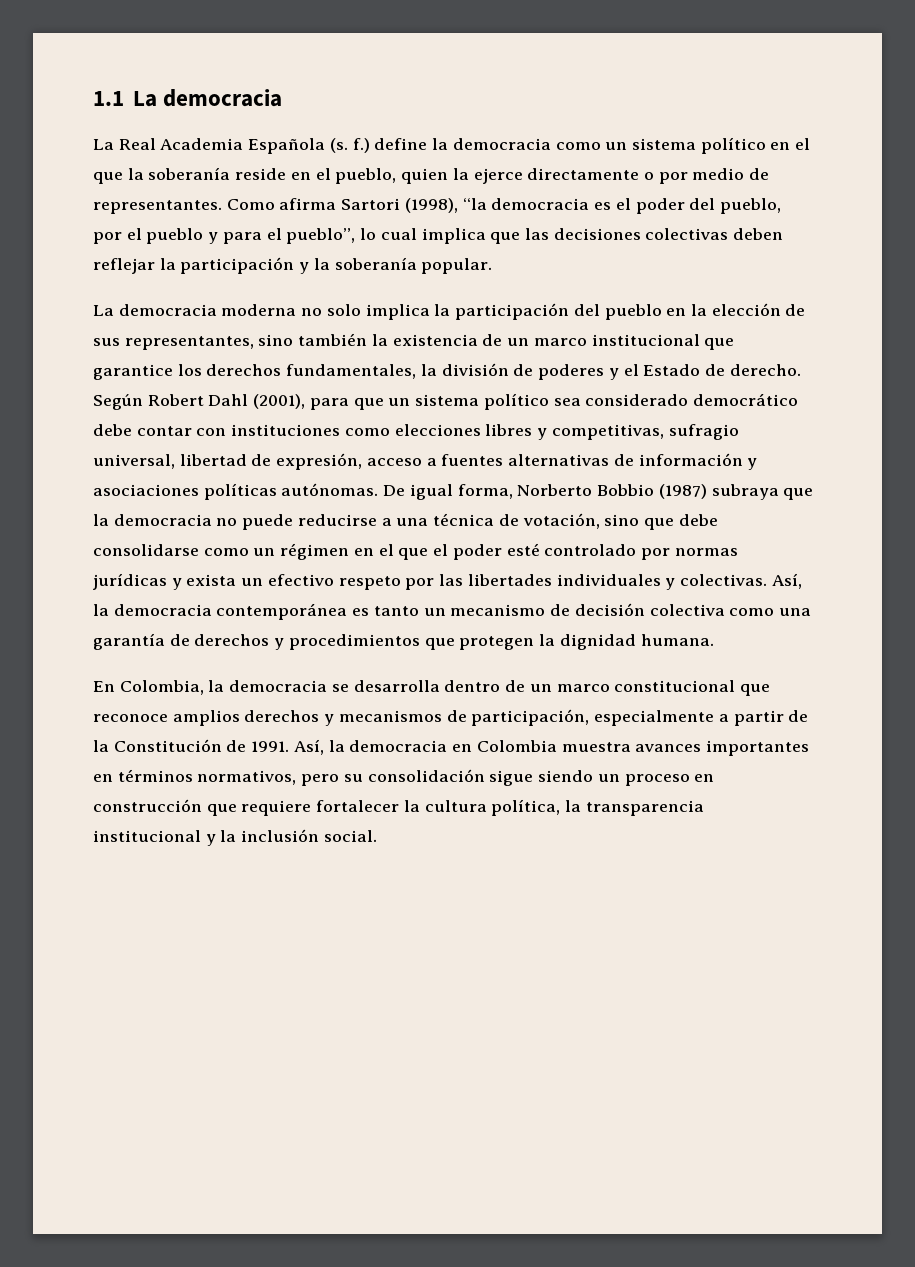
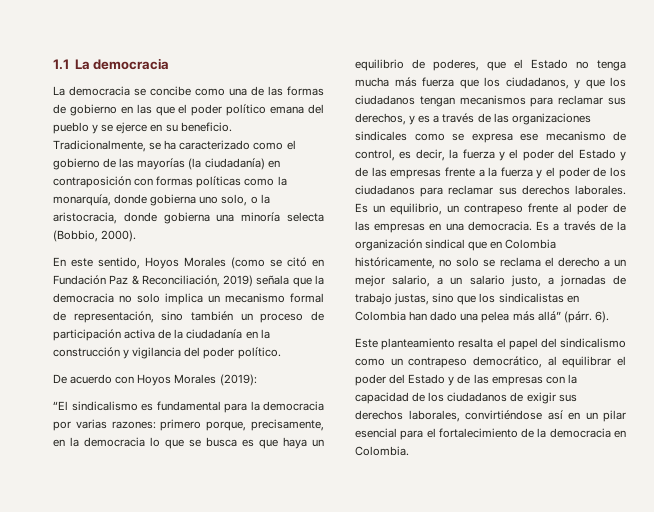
[118,137,811,154] [93,167,770,184] [93,198,781,214] [93,228,784,244] [93,257,493,274] [93,303,806,320] [93,333,735,350] [93,363,801,380] [93,393,798,410] [93,424,739,440] [93,453,758,470] [93,483,814,500] [93,513,718,530] [93,543,738,560] [93,573,802,590] [93,603,811,620] [93,633,714,650] [93,680,770,696] [93,709,809,726] [93,739,809,756] [93,769,715,786] [93,799,704,816] [93,829,377,846] Real Academia Española (s. f.) define la democracia como un sistema político en el que la soberanía reside en el pueblo, quien la ejerce directamente o por medio de representantes. Como afirma Sartori (1998), “la democracia es el poder del pueblo, por el pueblo y para el pueblo”, lo cual implica que las decisiones colectivas deben reflejar la participación y la soberanía popular. // La democracia moderna no solo implica la participación del pueblo en la elección de sus representantes, sino también la existencia de un marco institucional que garantice los derechos fundamentales, la división de poderes y el Estado de derecho. Según Robert Dahl (2001), para que un sistema político sea considerado democrático debe contar con instituciones como elecciones libres y competitivas, sufragio universal, libertad de expresión, acceso a fuentes alternativas de información y asociaciones políticas autónomas. De igual forma, Norberto Bobbio (1987) subraya que la democracia no puede reducirse a una técnica de votación, sino que debe consolidarse como un régimen en el que el poder esté controlado por normas jurídicas y exista un efectivo respeto por las libertades individuales y colectivas. Así, la democracia contemporánea es tanto un mecanismo de decisión colectiva como una garantía de derechos y procedimientos que protegen la dignidad humana. // En Colombia, la democracia se desarrolla dentro de un marco constitucional que reconoce amplios derechos y mecanismos de participación, especialmente a partir de la Constitución de 1991. Así, la democracia en Colombia muestra avances importantes en términos normativos, pero su consolidación sigue siendo un proceso en construcción que requiere fortalecer la cultura política, la transparencia institucional y la inclusión social. -> [69,86,324,96] [53,104,324,116] [53,122,232,134] [53,140,296,152] [53,158,280,170] [53,176,287,188] [53,194,270,206] [53,212,324,224] [53,230,137,242] [53,257,324,269] [53,275,324,287] [53,293,324,305] [53,311,324,323] [53,329,270,341] [53,347,281,359] [53,374,257,386] [53,401,324,413] [53,419,324,431] [53,437,324,449] [355,59,626,71] [355,77,626,89] [355,95,626,107] [355,113,591,125] [355,131,626,143] [355,149,626,161] [355,167,626,179] [355,185,626,197] [355,203,626,215] [355,221,626,233] [355,239,557,251] [355,257,626,269] [355,275,626,287] [355,293,579,305] [355,311,609,323] [355,338,626,350] [355,356,626,368] [355,374,577,386] [355,392,577,404] [355,410,626,422] [355,428,626,440] [355,446,409,456] democracia se concibe como una de las formas de gobierno en las que el poder político emana del pueblo y se ejerce en su beneficio. Tradicionalmente, se ha caracterizado como el gobierno de las mayorías (la ciudadanía) en contraposición con formas políticas como la monarquía, donde gobierna uno solo, o la aristocracia, donde gobierna una minoría selecta (Bobbio, 2000). // En este sentido, Hoyos Morales (como se citó en Fundación Paz & Reconciliación, 2019) señala que la democracia no solo implica un mecanismo formal de representación, sino también un proceso de participación activa de la ciudadanía en la construcción y vigilancia del poder político. // De acuerdo con Hoyos Morales (2019): // “El sindicalismo es fundamental para la democracia por varias razones: primero porque, precisamente, en la democracia lo que se busca es que haya un equilibrio de poderes, que el Estado no tenga mucha más fuerza que los ciudadanos, y que los ciudadanos tengan mecanismos para reclamar sus derechos, y es a través de las organizaciones sindicales como se expresa ese mecanismo de control, es decir, la fuerza y el poder del Estado y de las empresas frente a la fuerza y el poder de los ciudadanos para reclamar sus derechos laborales. Es un equilibrio, un contrapeso frente al poder de las empresas en una democracia. Es a través de la organización sindical que en Colombia históricamente, no solo se reclama el derecho a un mejor salario, a un salario justo, a jornadas de trabajo justas, sino que los sindicalistas en Colombia han dado una pelea más allá” (párr. 6). // Este planteamiento resalta el papel del sindicalismo como un contrapeso democrático, al equilibrar el poder del Estado y de las empresas con la capacidad de los ciudadanos de exigir sus derechos laborales, convirtiéndose así en un pilar esencial para el fortalecimiento de la democracia en Colombia.

